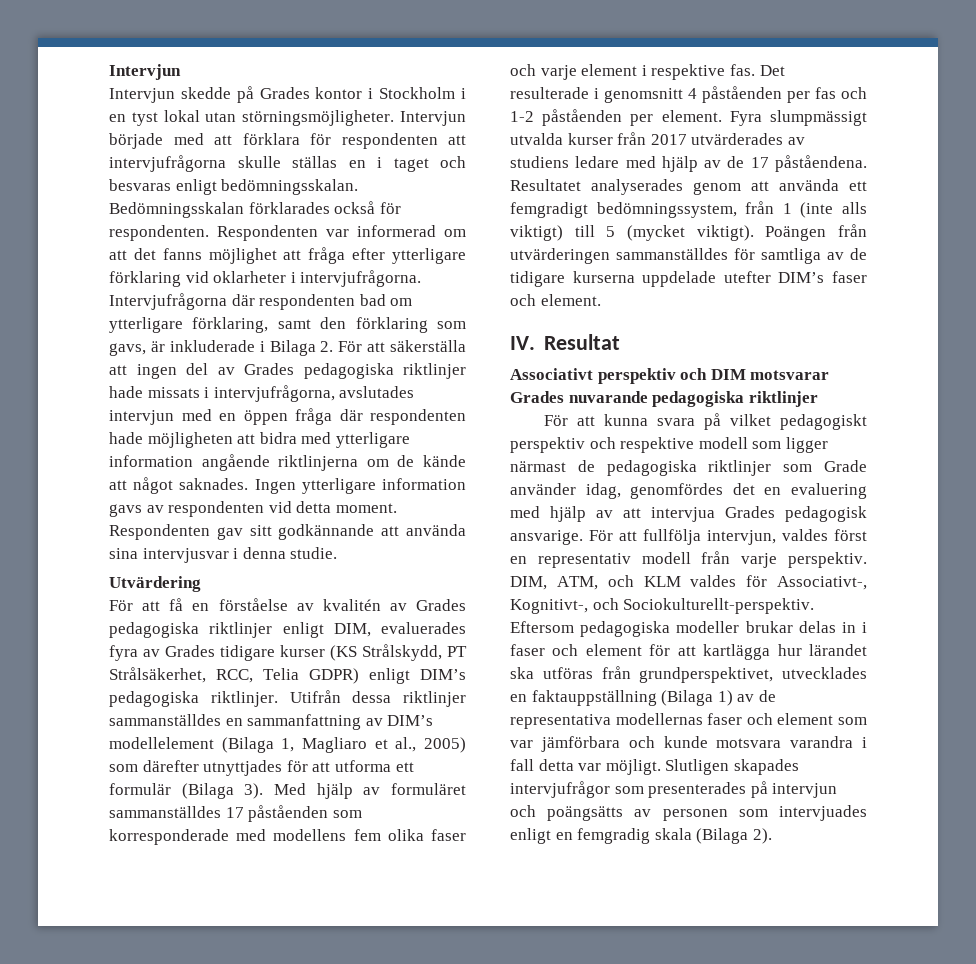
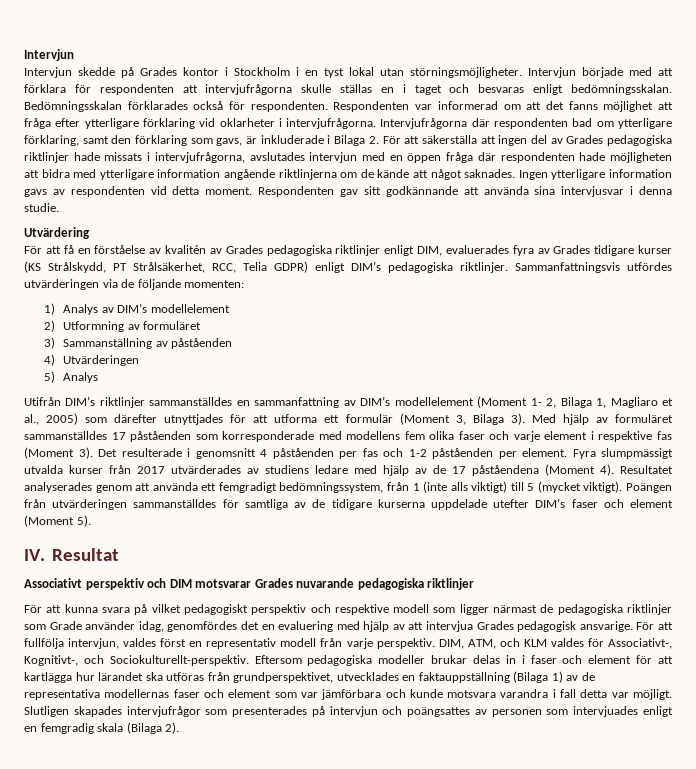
[289,690,392,703] Utifrån dessa -> [515,262,672,273] [24,279,245,290] [43,303,230,315] [43,320,202,332] [43,337,233,349] [43,354,140,366] [43,371,99,383] [24,396,96,406] Sammanfattningsvis utfördes utvärderingen via de följande momenten: // 1) Analys av DIM’s modellelement // 2) Utformning av formuläret // 3) Sammanställning av påståenden // 4) Utvärderingen // 5) Analys // Utifrån DIM’s
[221,737,274,753] (Bilaga -> [477,396,592,408] (Moment 1- 2, Bilaga
[181,783,234,799] (Bilaga -> [399,413,504,425] (Moment 3, Bilaga
[729,64,755,76] fas. -> [657,431,672,440] [24,447,93,459] fas (Moment 3).
[775,155,867,172] påståendena. -> [472,464,614,476] påståendena (Moment 4).
[540,294,601,306] element. -> [629,499,673,508] [24,515,91,527] element (Moment 5).
[547,806,624,821] poängsätts -> [407,707,471,717] poängsattes

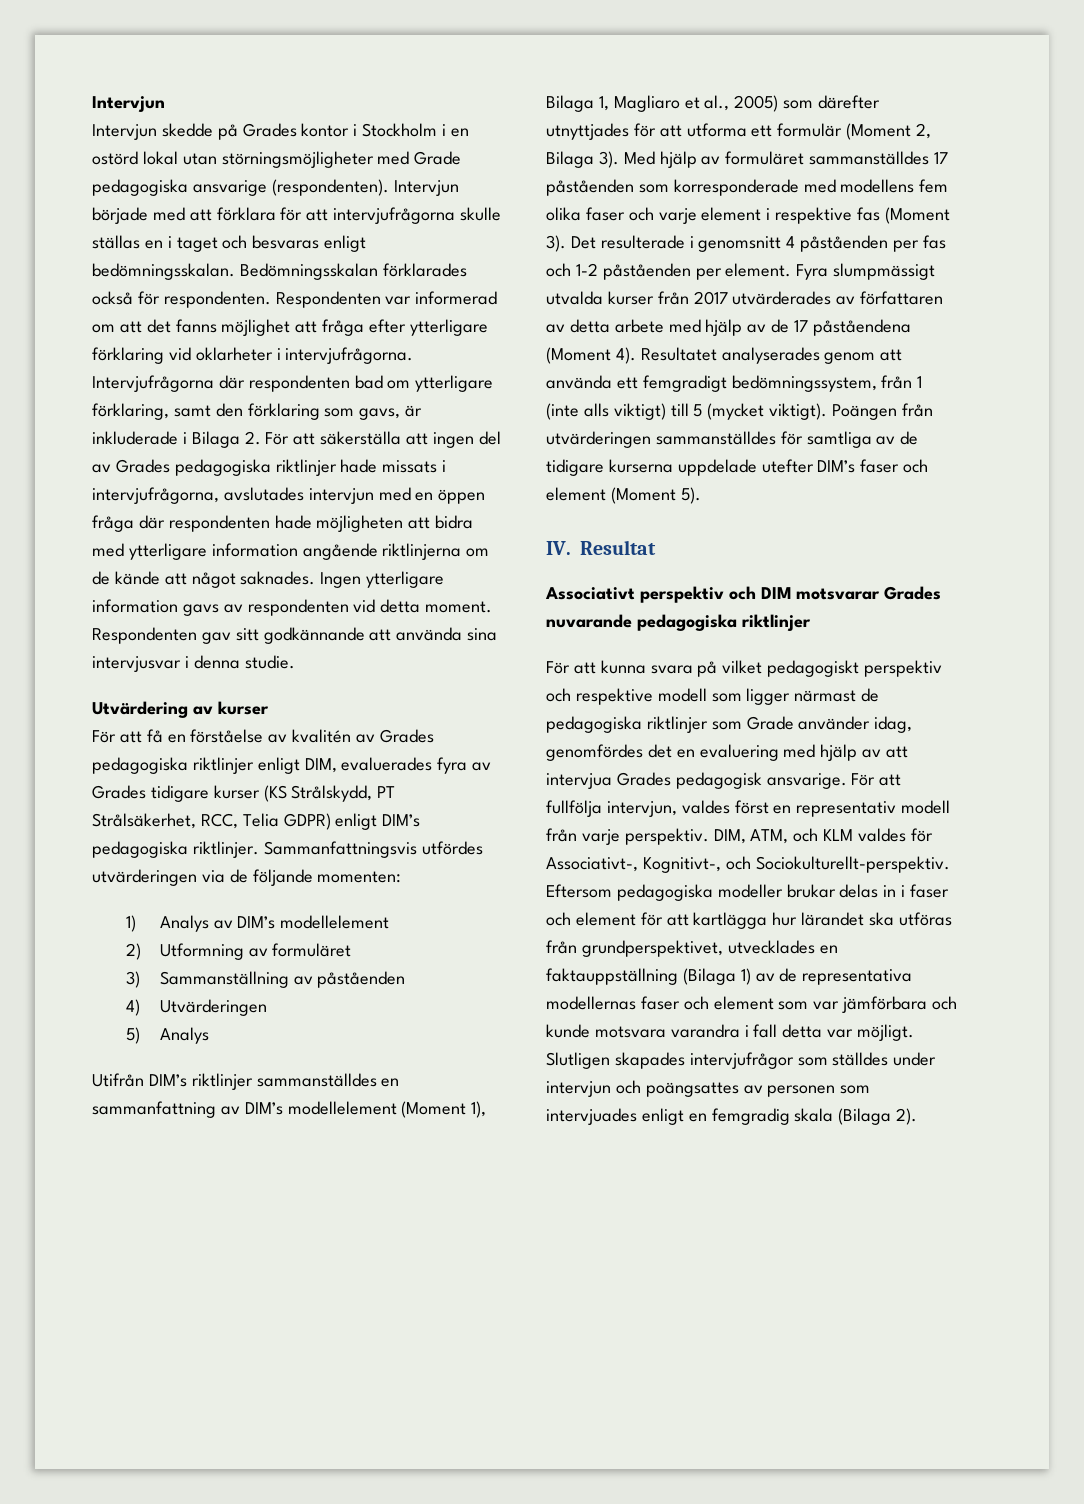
[324,68,344,78] tyst -> [92,151,138,165] ostörd
[410,67,522,78] störningsmöjligheter. -> [221,151,462,168] [92,179,389,196] störningsmöjligheter med Grade pedagogiska ansvarige (respondenten).
[99,84,174,95] respondenten -> (303, 214) none
(90, 233) none -> [192,701,269,715] av kurser
[530,398,557,408] 1- 2, -> [471,1101,487,1118] 1),
[455,415,466,425] 3, -> [916,123,932,139] 2,
[265,465,348,474] studiens ledare -> [860,291,944,305] [546,319,664,333] författaren av detta arbete
[232,706,325,717] presenterades på -> [832,1052,937,1066] ställdes under

